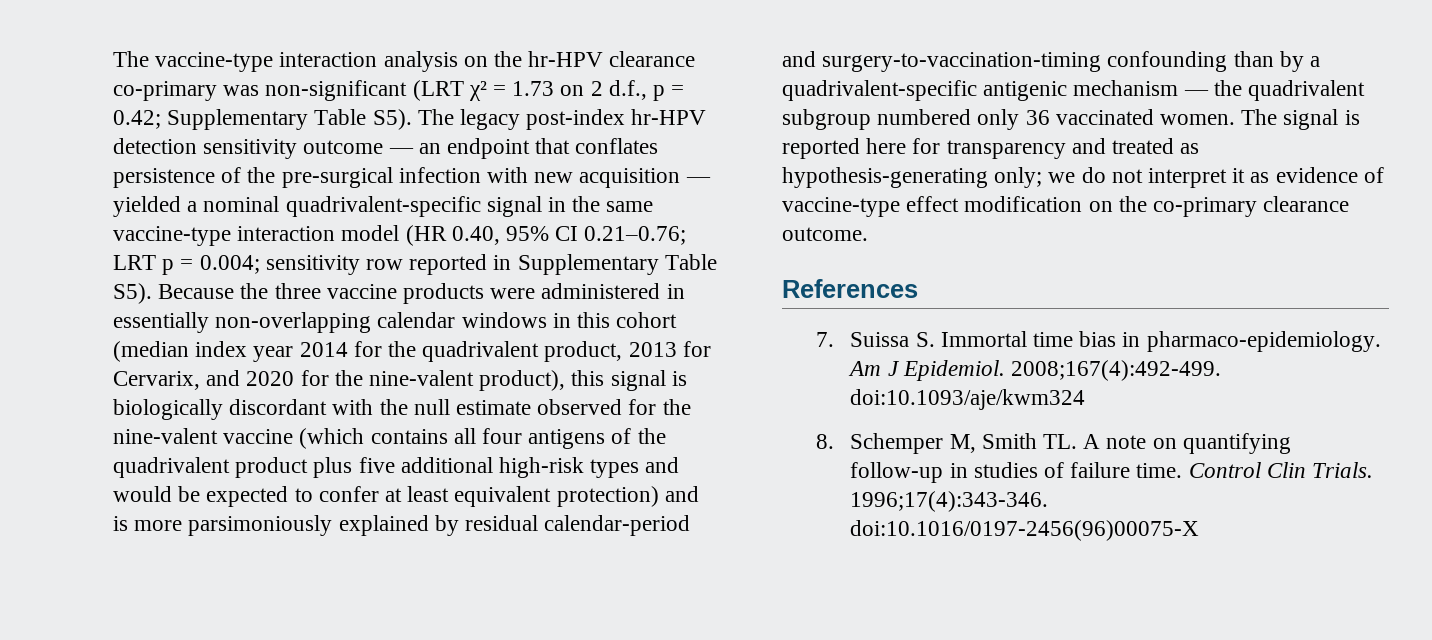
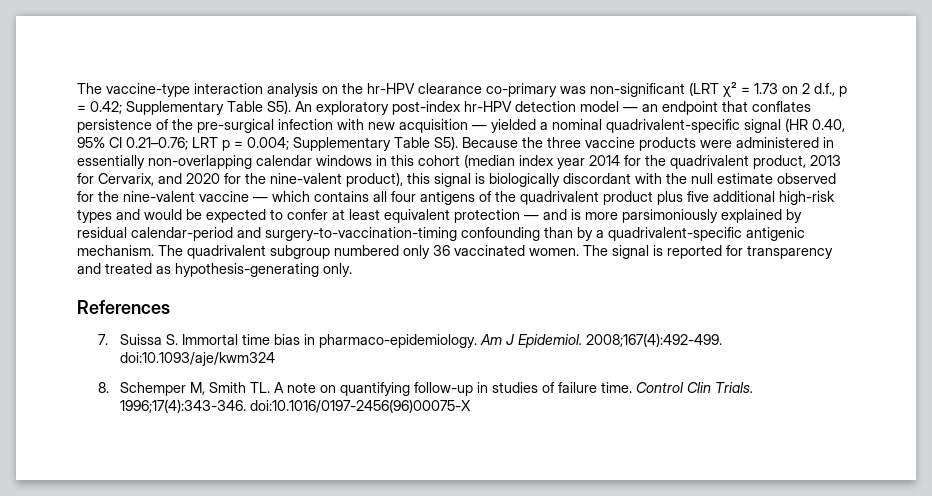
[417,109,521,130] The legacy -> [295,101,389,115] An exploratory
[203,139,384,159] sensitivity outcome -> [580,101,619,112] model
[548,196,654,212] [113,225,400,246] in the same vaccine-type interaction model -> (781, 126) none
[265,254,512,275] sensitivity row reported in -> (289, 143) none
[299,428,365,449] (which -> [253,191,310,202] — which
[556,486,659,507] protection) -> [454,209,539,223] protection —
[1073,80,1242,96] mechanism — the -> [77,245,183,256] mechanism. The
[866,138,907,154] here -> (722, 252) none
[994,167,1384,188] [782,196,1350,217] [782,227,868,241] only; we do not interpret it as evidence of vaccine-type effect modification on the co-primary clearance outcome. -> [323,263,352,277] only.

